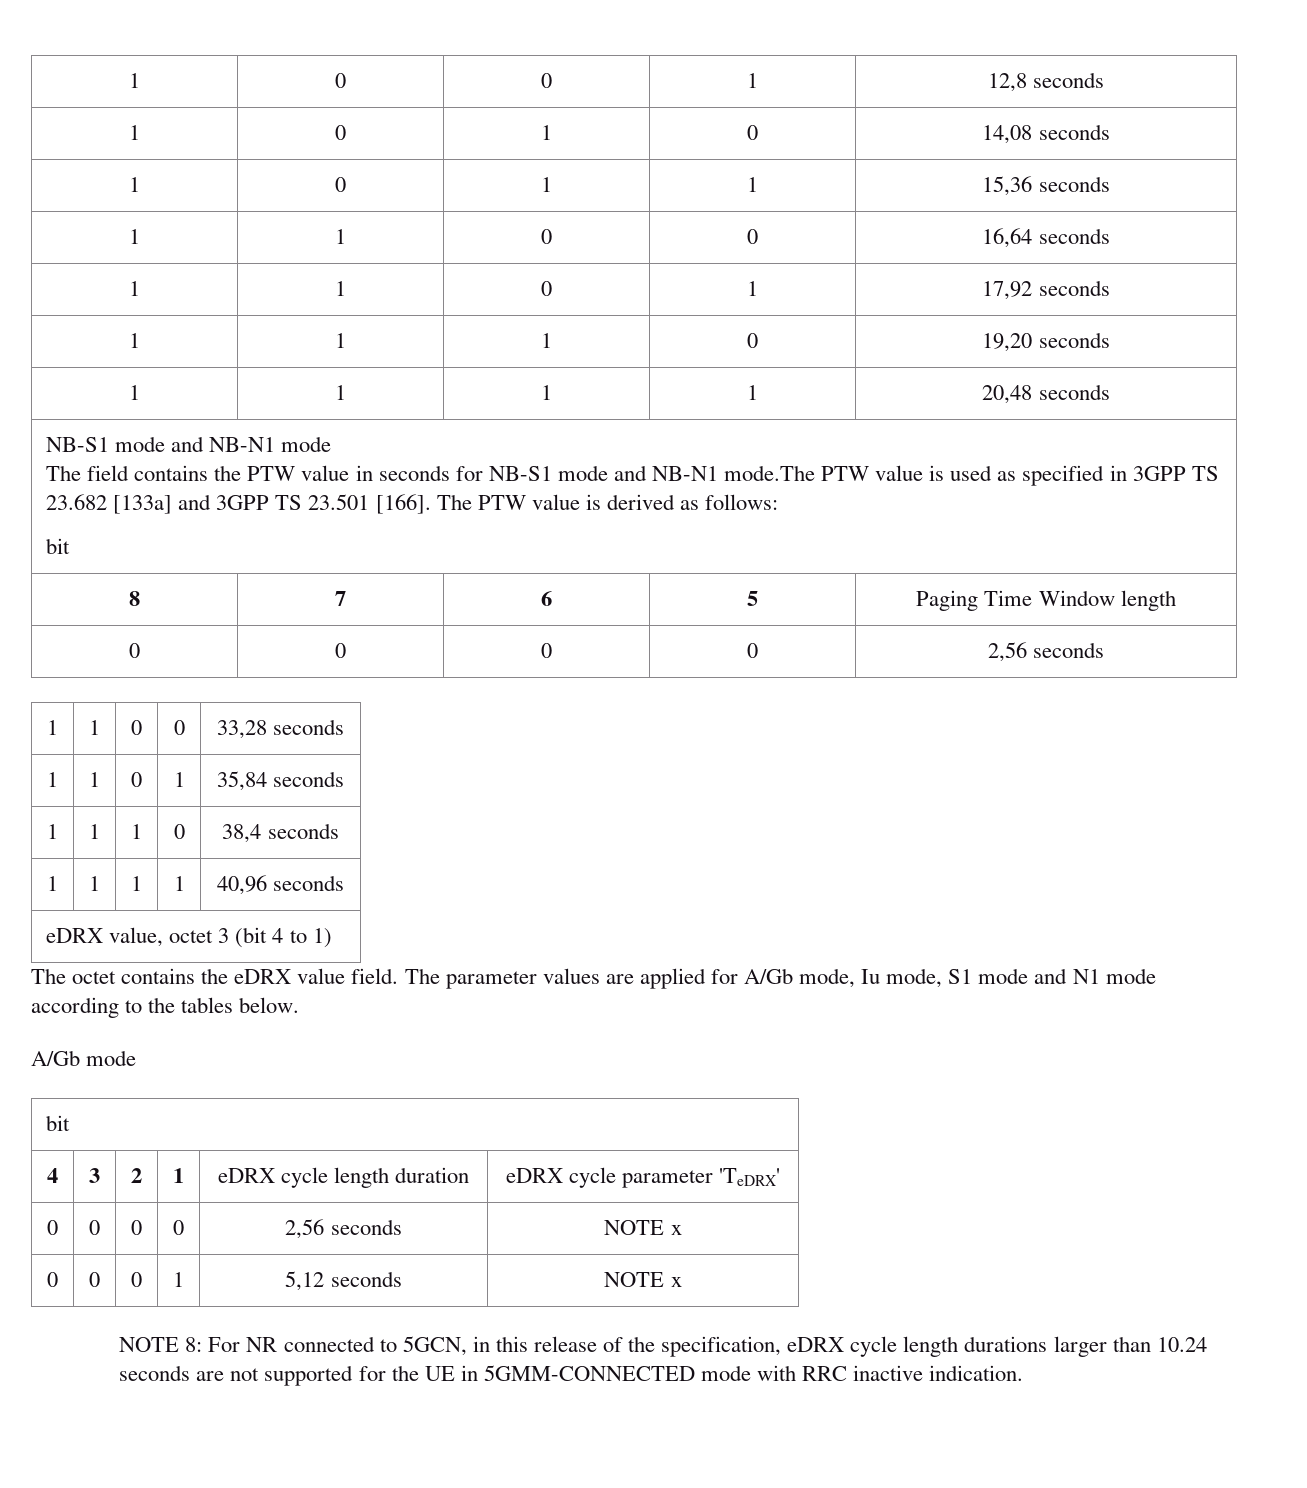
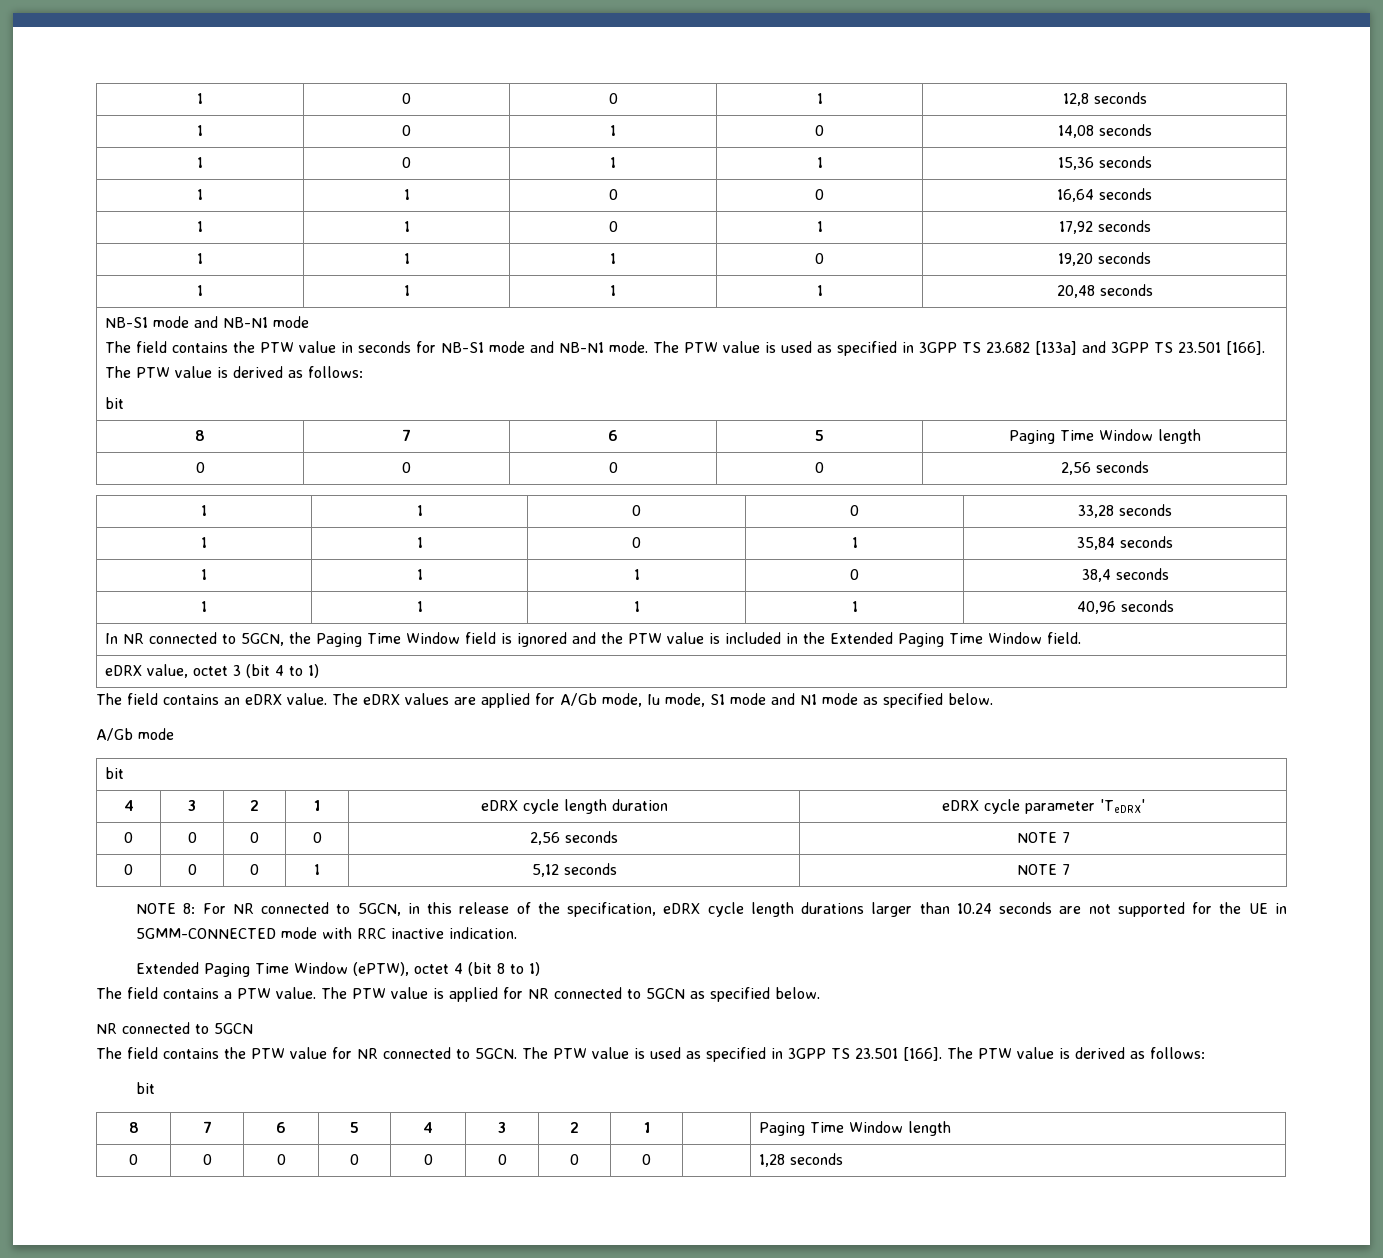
[724,465,816,481] mode.The -> [609,341,680,353] mode. The
(345, 883) none -> [105,632,1082,647] // In NR connected to 5GCN, the Paging Time Window field is ignored and the PTW value is included in the Extended Paging Time Window field.
[72,968,537,989] octet contains the eDRX value field. The parameter -> [127,693,400,705] field contains an eDRX value. The eDRX
[31,997,234,1018] according to the tables -> [863,693,943,708] as specified
[670,1225,682,1235] x -> [1061,832,1070,843] 7
[670,1277,682,1287] x -> [1061,864,1070,875] 7
(1024, 1373) none -> [135,962,540,977] [96,987,820,1002] [96,1022,253,1034] [96,1047,1205,1062] [135,1082,155,1094] [128,1122,139,1133] [202,1121,212,1133] [276,1122,286,1133] [350,1122,359,1133] [423,1122,433,1133] [498,1122,506,1133] [570,1122,579,1133] [643,1122,650,1133] [759,1121,952,1136] [129,1154,138,1165] [202,1154,212,1165] [276,1154,286,1165] [350,1154,359,1165] [423,1154,433,1165] [497,1154,507,1165] [570,1154,579,1165] [642,1154,651,1165] [759,1153,844,1167] // Extended Paging Time Window (ePTW), octet 4 (bit 8 to 1) // The field contains a PTW value. The PTW value is applied for NR connected to 5GCN as specified below. // NR connected to 5GCN // The field contains the PTW value for NR connected to 5GCN. The PTW value is used as specified in 3GPP TS 23.501 [166]. The PTW value is derived as follows: // bit // 8 | 7 | 6 | 5 | 4 | 3 | 2 | 1 | | Paging Time Window length // 0 | 0 | 0 | 0 | 0 | 0 | 0 | 0 | | 1,28 seconds

